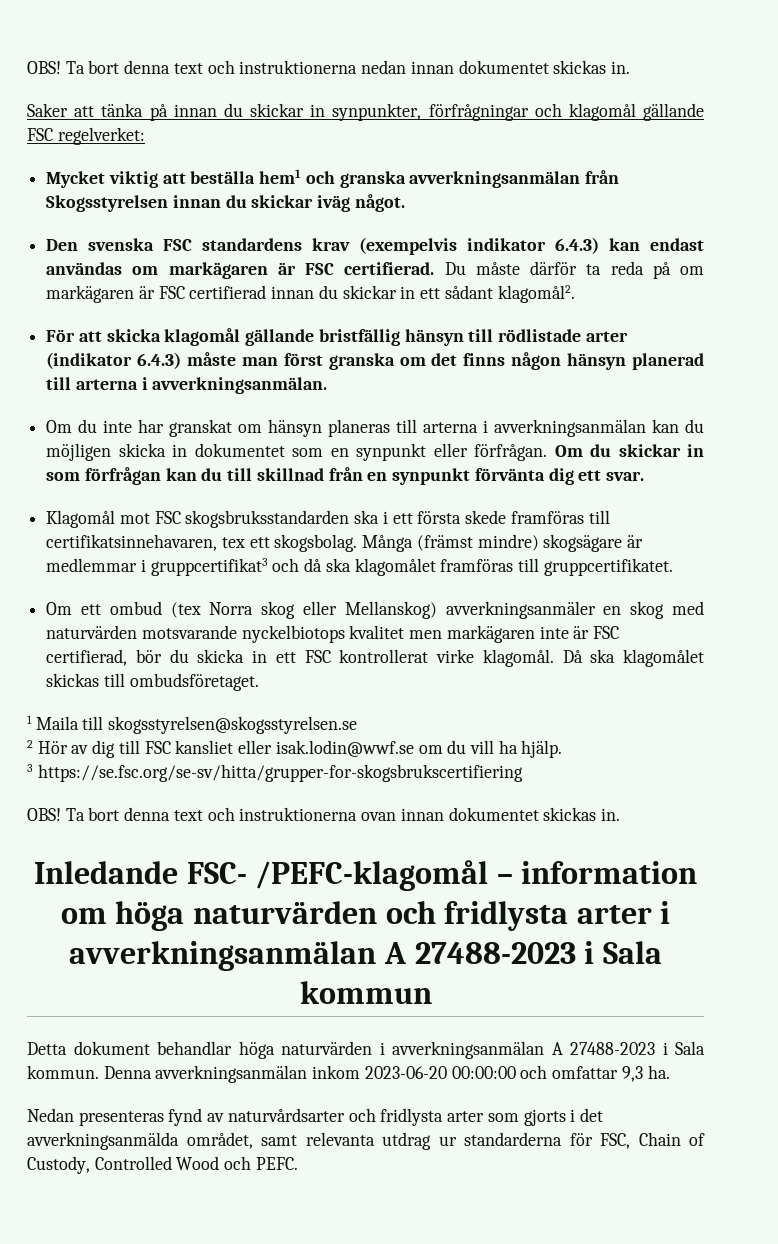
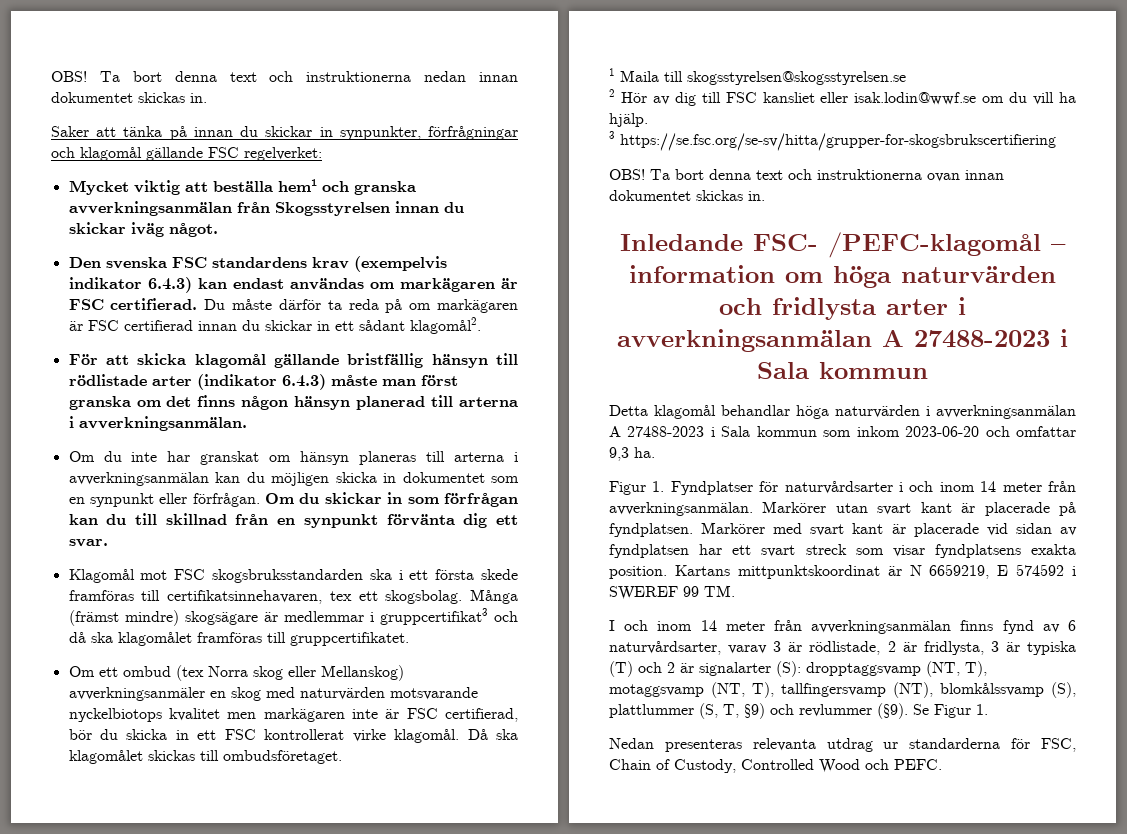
[73,1041,150,1055] dokument -> [654,405,716,419] klagomål
[27,1065,308,1083] kommun. Denna avverkningsanmälan -> [756,426,852,437] kommun som
[451,1066,516,1079] 00:00:00 -> (980, 431) none
[27,1108,603,1126] [27,1132,297,1150] Nedan presenteras fynd av naturvårdsarter och fridlysta arter som gjorts i det avverkningsanmälda området, samt -> [609,481,1076,495] [609,501,1076,516] [609,522,1077,537] [609,544,1076,558] [609,564,1076,579] [609,585,735,600] [609,620,1076,634] [609,641,1076,655] [609,661,987,677] [609,682,1076,698] [609,703,988,719] [609,738,742,752] Figur 1. Fyndplatser för naturvårdsarter i och inom 14 meter från avverkningsanmälan. Markörer utan svart kant är placerade på fyndplatsen. Markörer med svart kant är placerade vid sidan av fyndplatsen har ett svart streck som visar fyndplatsens exakta position. Kartans mittpunktskoordinat är N 6659219, E 574592 i SWEREF 99 TM. // I och inom 14 meter från avverkningsanmälan finns fynd av 6 naturvårdsarter, varav 3 är rödlistade, 2 är fridlysta, 3 är typiska (T) och 2 är signalarter (S): dropptaggsvamp (NT, T), motaggsvamp (NT, T), tallfingersvamp (NT), blomkålssvamp (S), plattlummer (S, T, §9) och revlummer (§9). Se Figur 1. // Nedan presenteras

